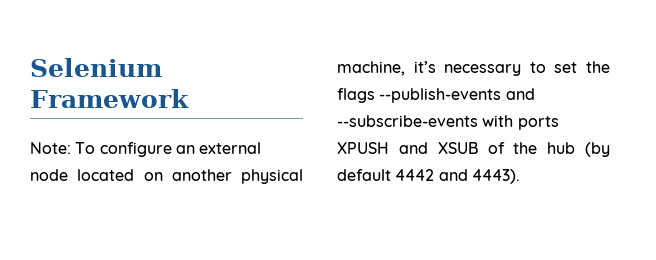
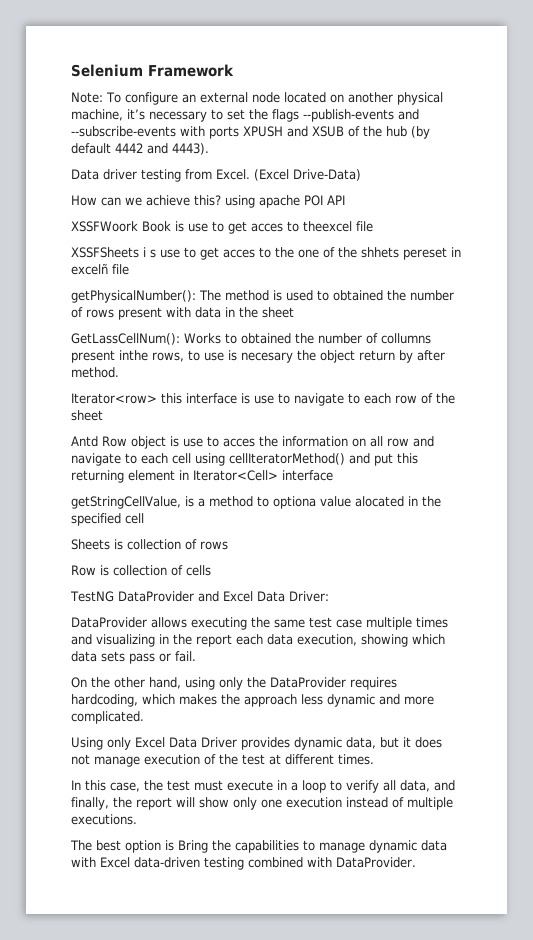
(520, 176) none -> [71,169,361,182] [71,195,345,208] [71,221,373,234] [71,247,461,260] [71,263,129,275] [71,290,454,303] [71,307,294,320] [71,333,431,345] [71,350,445,363] [71,367,119,378] [71,393,455,406] [71,410,103,421] [71,436,434,449] [71,453,418,466] [71,470,333,483] [71,496,441,509] [71,513,144,526] [71,539,228,550] [71,565,211,576] [70,591,329,602] [71,617,448,630] [71,634,445,647] [71,651,196,664] [71,677,397,690] [71,694,434,707] [71,711,144,724] [71,737,442,750] [71,754,374,767] [71,780,455,793] [71,797,453,810] [71,814,137,825] [70,840,447,853] [71,857,416,870] // Data driver testing from Excel. (Excel Drive-Data) // How can we achieve this? using apache POI API // XSSFWoork Book is use to get acces to theexcel file // XSSFSheets i s use to get acces to the one of the shhets pereset in excelñ file // getPhysicalNumber(): The method is used to obtained the number of rows present with data in the sheet // GetLassCellNum(): Works to obtained the number of collumns present inthe rows, to use is necesary the object return by after method. // Iterator<row> this interface is use to navigate to each row of the sheet // Antd Row object is use to acces the information on all row and navigate to each cell using cellIteratorMethod() and put this returning element in Iterator<Cell> interface // getStringCellValue, is a method to optiona value alocated in the specified cell // Sheets is collection of rows // Row is collection of cells // TestNG DataProvider and Excel Data Driver: // DataProvider allows executing the same test case multiple times and visualizing in the report each data execution, showing which data sets pass or fail. // On the other hand, using only the DataProvider requires hardcoding, which makes the approach less dynamic and more complicated. // Using only Excel Data Driver provides dynamic data, but it does not manage execution of the test at different times. // In this case, the test must execute in a loop to verify all data, and finally, the report will show only one execution instead of multiple executions. // The best option is Bring the capabilities to manage dynamic data with Excel data-driven testing combined with DataProvider.

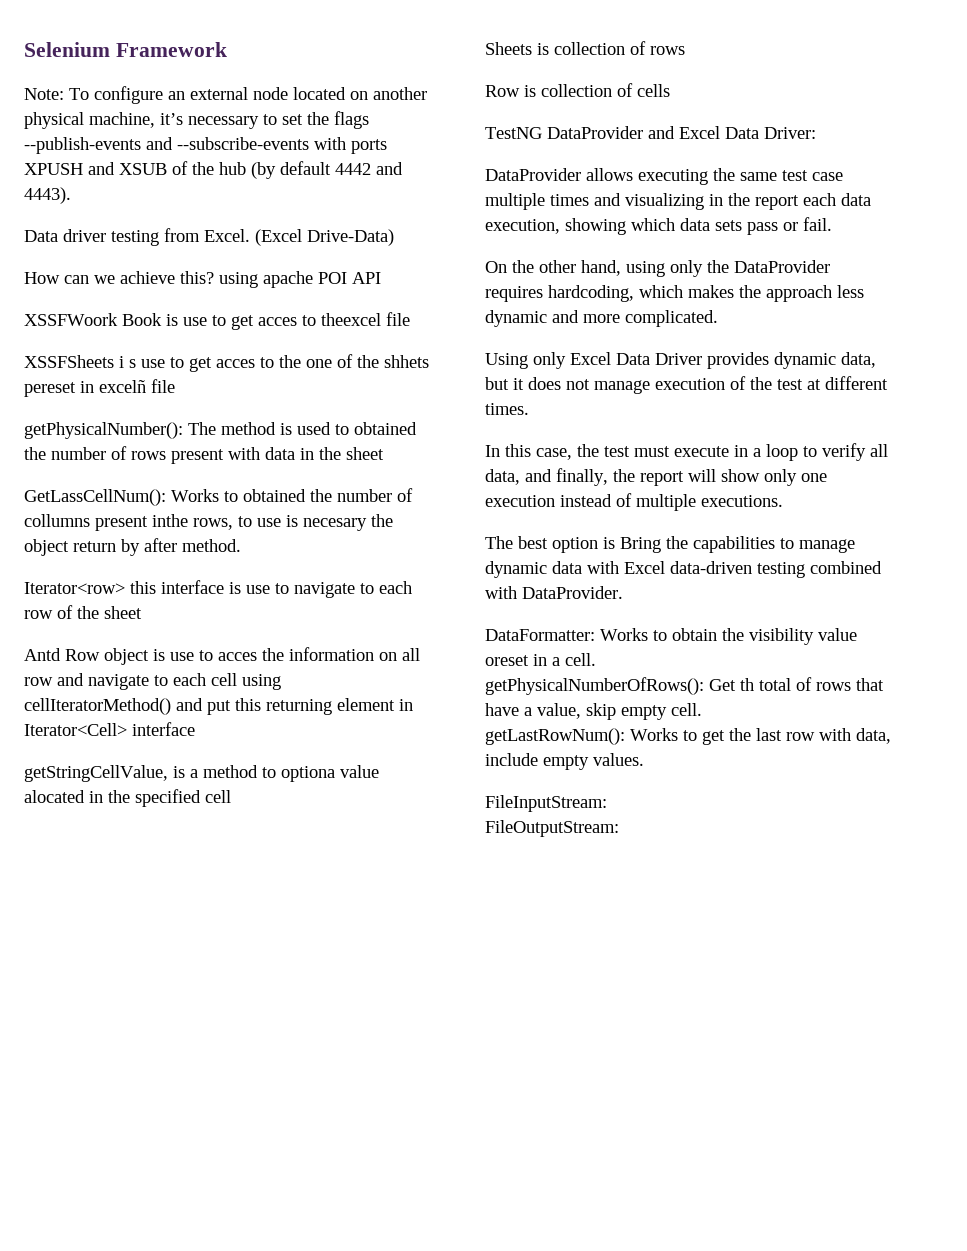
(416, 862) none -> [485,628,857,645] [485,653,596,666] [485,677,884,695] [485,703,702,720] [485,728,891,745] [485,753,644,770] [485,795,607,812] [485,820,619,837] // DataFormatter: Works to obtain the visibility value oreset in a cell. // getPhysicalNumberOfRows(): Get th total of rows that have a value, skip empty cell. // getLastRowNum(): Works to get the last row with data, include empty values. // FileInputStream: // FileOutputStream:

